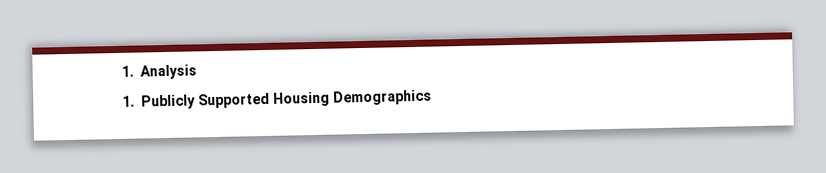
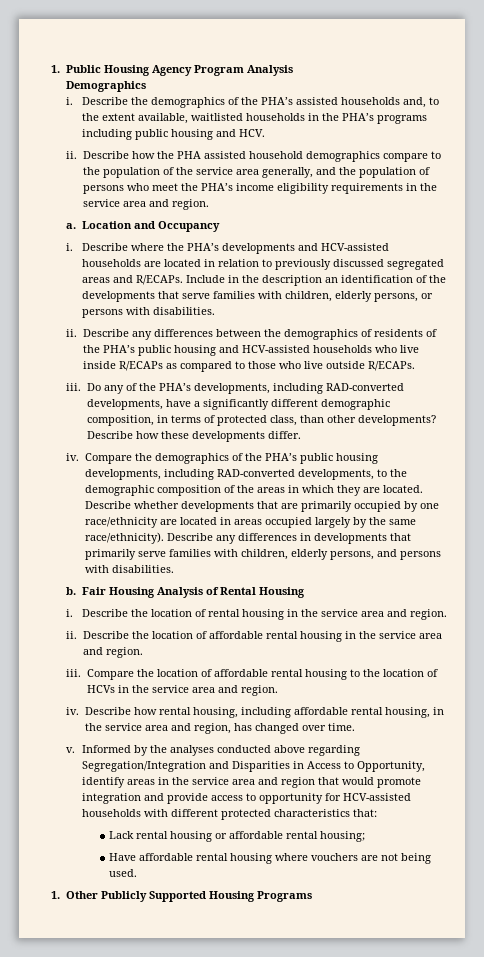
[120,64,197,80] [121,95,135,107] 1. Analysis // 1. -> [50,65,294,76] [66,81,147,92] [66,97,439,108] [81,113,427,124] [81,129,265,140] [66,151,441,162] [82,167,430,178] [82,183,437,194] [82,199,209,210] [66,221,220,232] [66,243,389,254] [81,259,444,270] [81,275,446,286] [81,291,433,302] [81,307,215,318] [66,329,437,340] [82,345,419,356] [82,361,415,372] [66,383,404,394] [86,399,390,410] [86,415,436,426] [86,431,301,442] [66,453,378,464] [84,469,407,480] [84,485,423,496] [84,501,439,512] [84,517,416,528] [84,532,411,544] [84,549,441,560] [84,565,174,573] [66,587,305,598] [66,609,447,620] [66,631,442,642] [82,647,143,658] [66,669,438,680] [86,685,278,696] [66,707,444,718] [84,723,355,734] [66,745,360,756] [81,761,425,772] [81,777,421,788] [81,793,411,804] [81,809,377,820] [109,831,366,842] [109,853,432,864] [109,869,138,877] [50,891,99,899] 1. Public Housing Agency Program Analysis // Demographics // i. Describe the demographics of the PHA’s assisted households and, to the extent available, waitlisted households in the PHA’s programs including public housing and HCV. // ii. Describe how the PHA assisted household demographics compare to the population of the service area generally, and the population of persons who meet the PHA’s income eligibility requirements in the service area and region. // a. Location and Occupancy // i. Describe where the PHA’s developments and HCV-assisted households are located in relation to previously discussed segregated areas and R/ECAPs. Include in the description an identification of the developments that serve families with children, elderly persons, or persons with disabilities. // ii. Describe any differences between the demographics of residents of the PHA’s public housing and HCV-assisted households who live inside R/ECAPs as compared to those who live outside R/ECAPs. // iii. Do any of the PHA’s developments, including RAD-converted developments, have a significantly different demographic composition, in terms of protected class, than other developments? Describe how these developments differ. // iv. Compare the demographics of the PHA’s public housing developments, including RAD-converted developments, to the demographic composition of the areas in which they are located. Describe whether developments that are primarily occupied by one race/ethnicity are located in areas occupied largely by the same race/ethnicity). Describe any differences in developments that primarily serve families with children, elderly persons, and persons with disabilities. // b. Fair Housing Analysis of Rental Housing // i. Describe the location of rental housing in the service area and region. // ii. Describe the location of affordable rental housing in the service area and region. // iii. Compare the location of affordable rental housing to the location of HCVs in the service area and region. // iv. Describe how rental housing, including affordable rental housing, in the service area and region, has changed over time. // v. Informed by the analyses conducted above regarding Segregation/Integration and Disparities in Access to Opportunity, identify areas in the service area and region that would promote integration and provide access to opportunity for HCV-assisted households with different protected characteristics that: // Lack rental housing or affordable rental housing; // Have affordable rental housing where vouchers are not being used. // 1. Other
[332,89,432,106] Demographics -> [257,891,313,902] Programs

